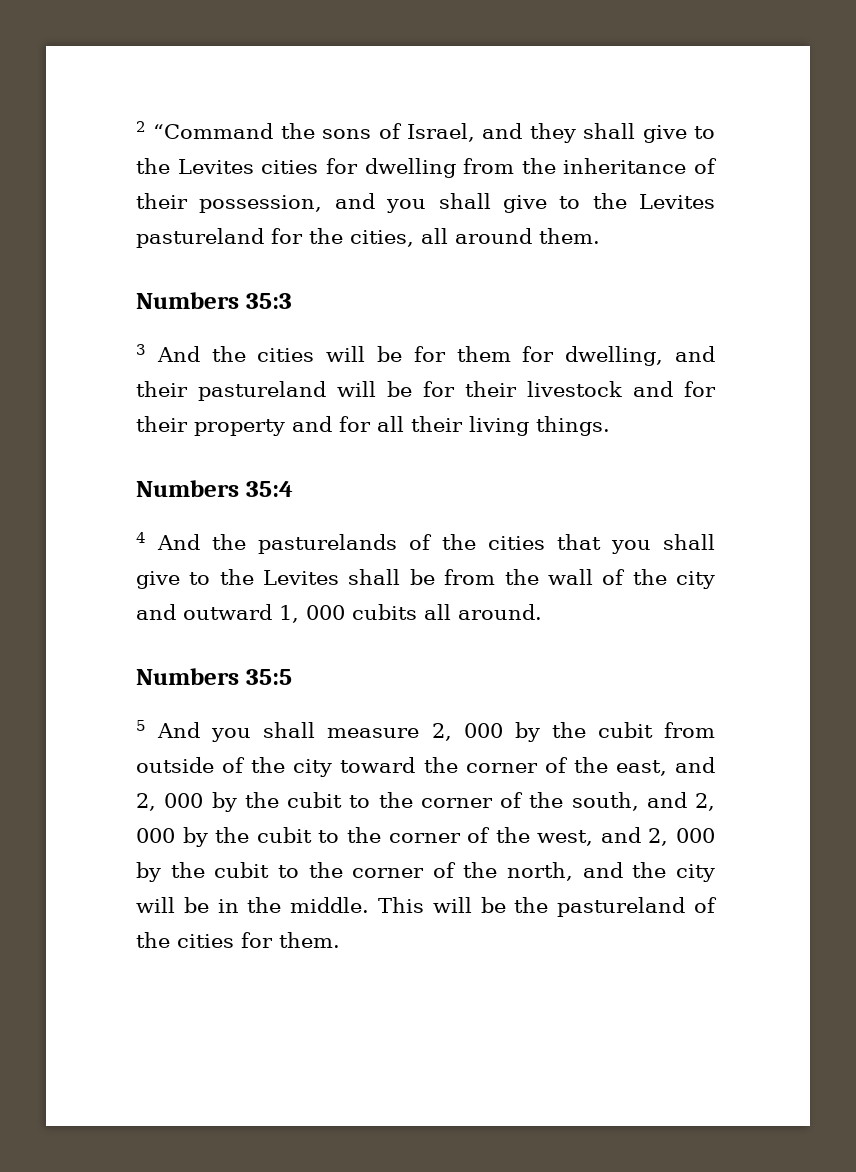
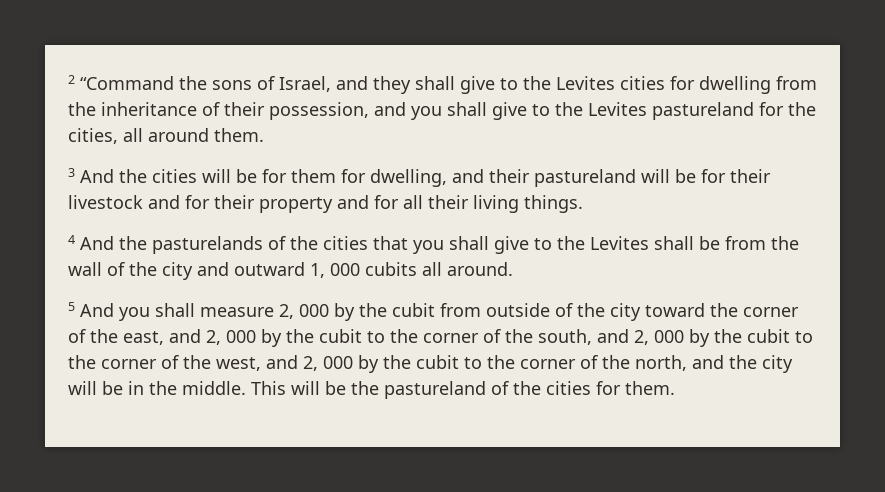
[136,292,292,309] // Numbers 35:3 -> (264, 135) none
[136,480,293,497] // Numbers 35:4 -> (583, 204) none
[136,668,292,685] // Numbers 35:5 -> (513, 269) none

